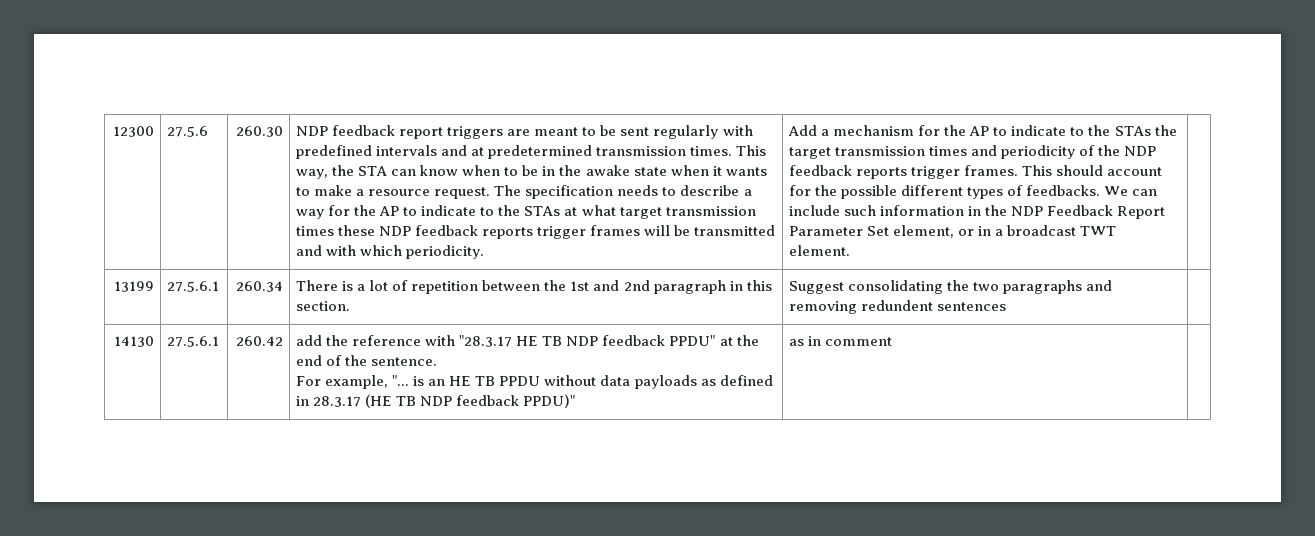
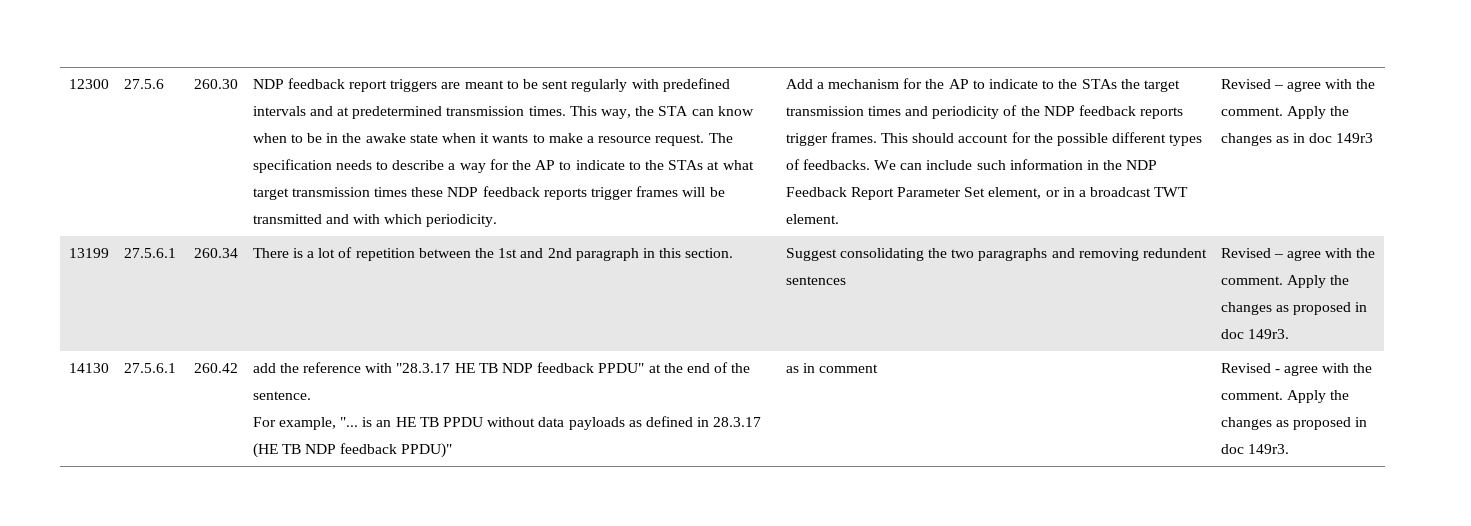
(851, 250) none -> [1220,79,1376,92] [1220,106,1350,119] [1220,133,1374,146] Revised – agree with the comment. Apply the changes as in doc 149r3
(1007, 306) none -> [1220,248,1376,261] [1220,275,1350,288] [1220,302,1368,315] [1220,329,1289,339] Revised – agree with the comment. Apply the changes as proposed in doc 149r3.
(893, 341) none -> [1220,363,1373,376] [1220,390,1350,403] [1220,417,1368,430] [1220,444,1289,454] Revised - agree with the comment. Apply the changes as proposed in doc 149r3.

